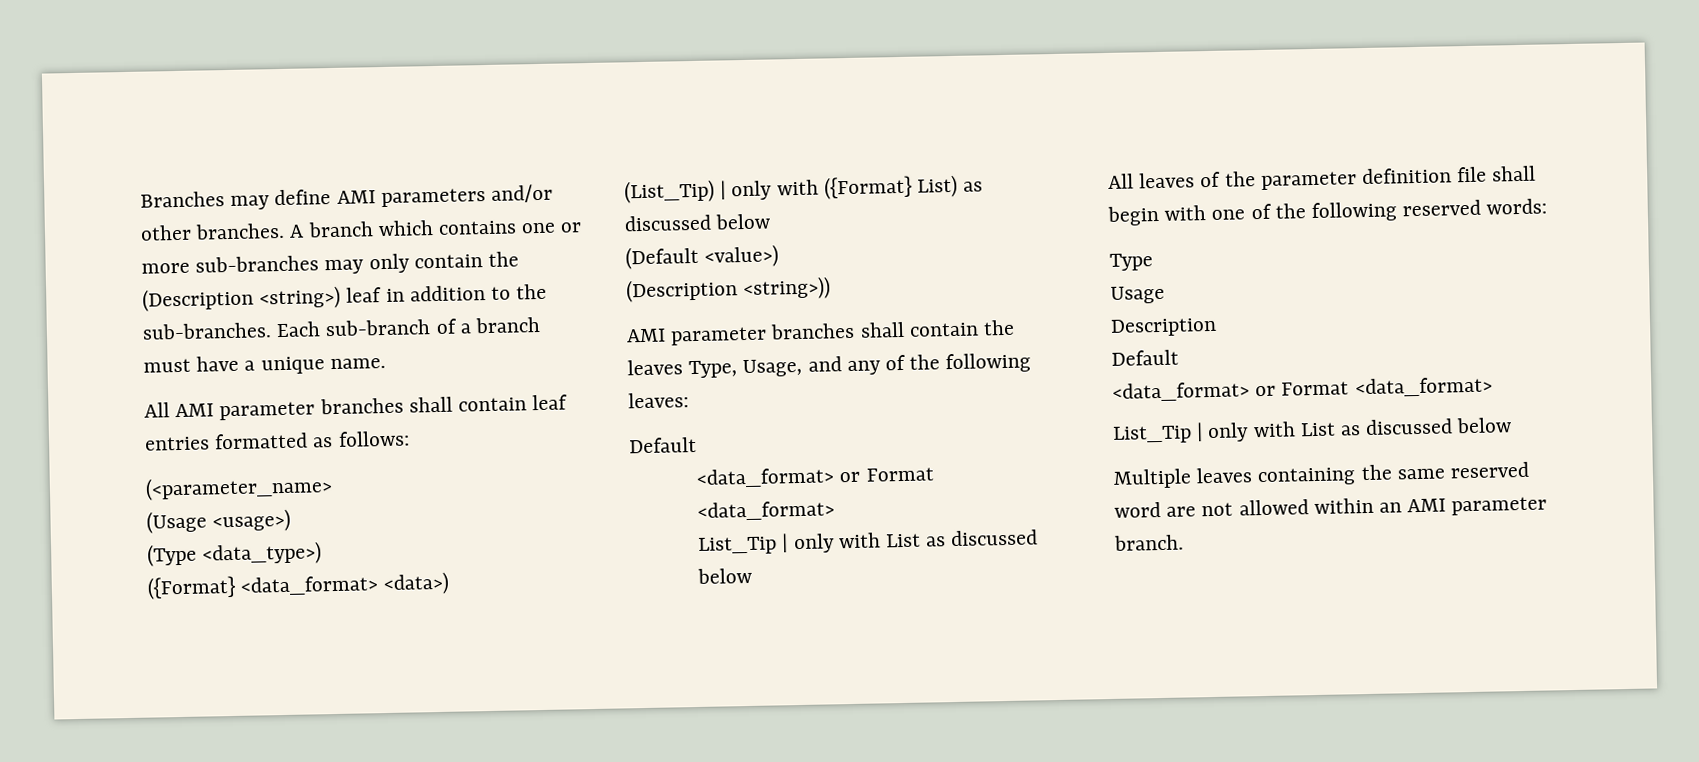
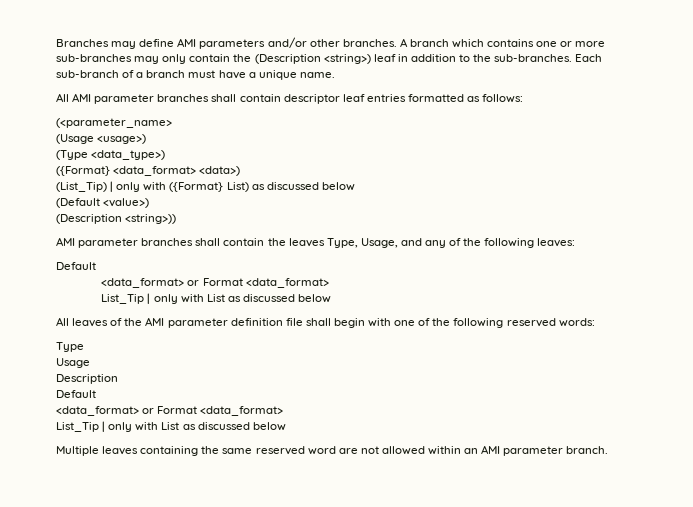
(528, 404) none -> [283,94,340,104] descriptor
(1256, 179) none -> [145,317,165,326] AMI

